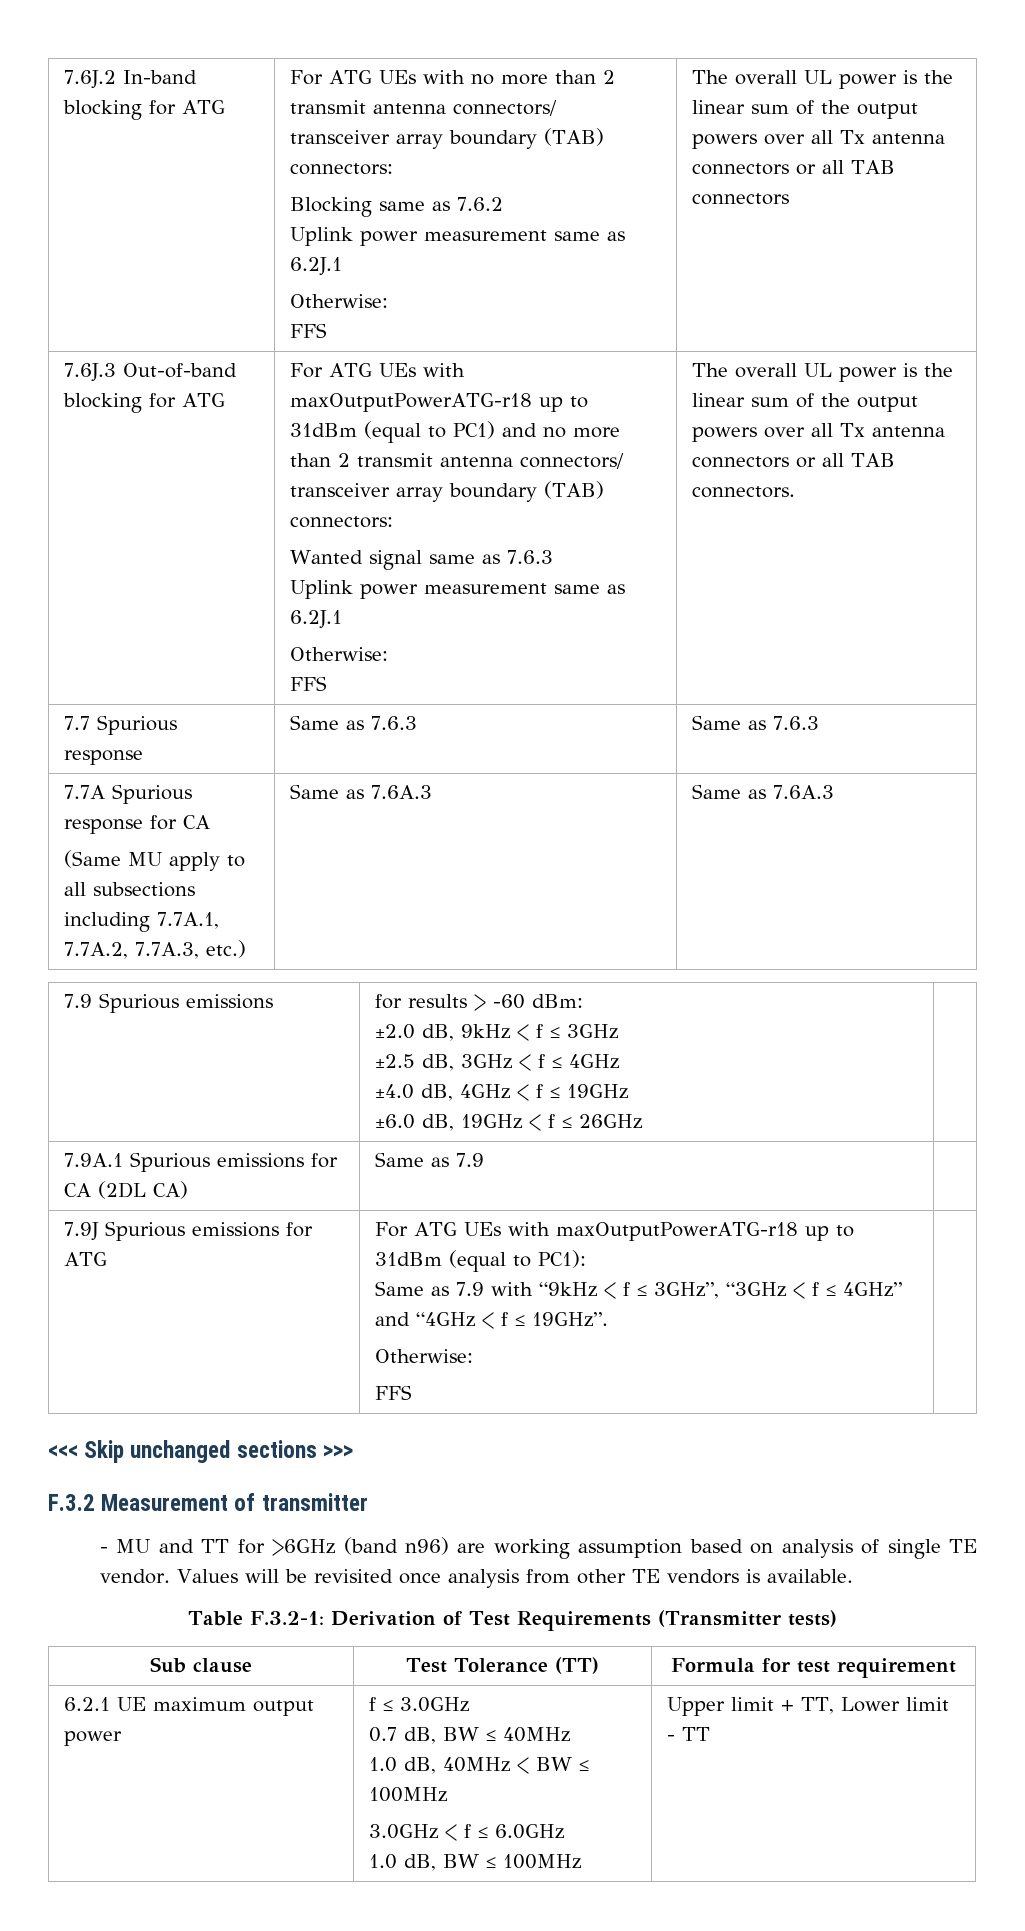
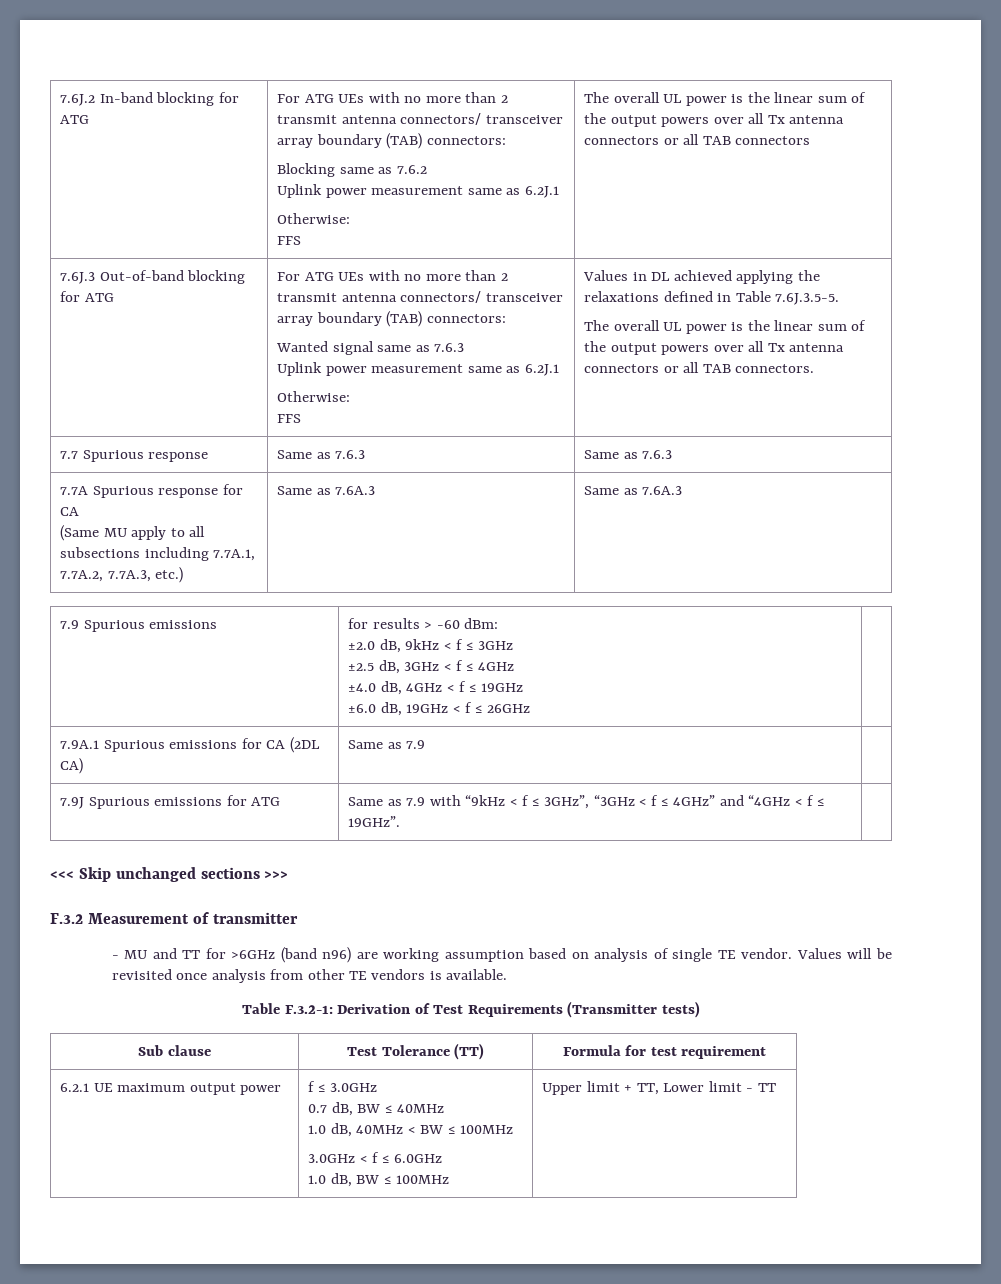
[290,393,589,412] [290,421,538,443] maxOutputPowerATG-r18 up to 31dBm (equal to PC1) and -> (400, 275) none
(328, 683) none -> [583,270,820,284] [584,291,840,305] Values in DL achieved applying the relaxations defined in Table 7.6J.3.5-5. //
[375,1222,855,1241] [375,1250,587,1272] For ATG UEs with maxOutputPowerATG-r18 up to 31dBm (equal to PC1): // -> (281, 801) none
[375,1349,474,1363] [375,1385,413,1400] // Otherwise: // FFS -> (401, 821) none

